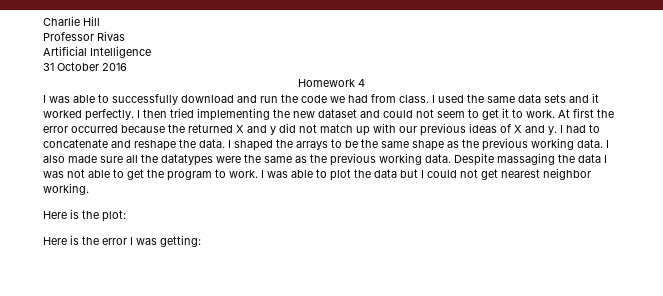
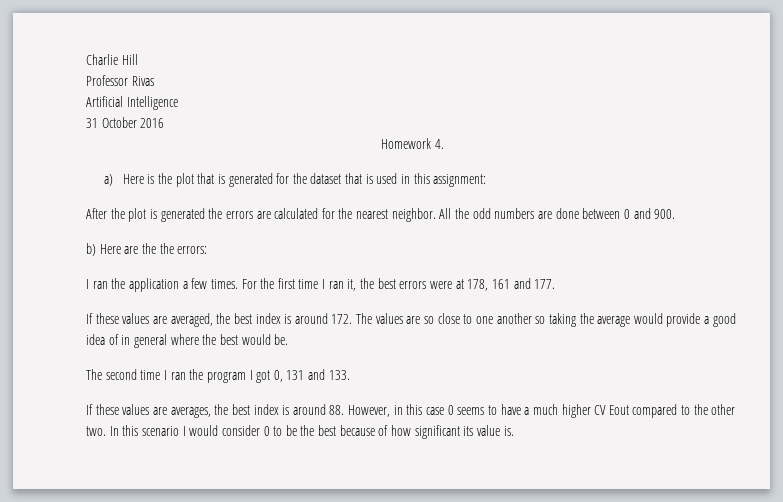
[358,79,365,87] [43,93,599,105] [43,108,614,121] [43,123,600,136] [43,138,609,151] [43,153,607,166] [43,168,591,181] [43,183,89,195] [43,209,126,222] [43,235,201,247] 4 // I was able to successfully download and run the code we had from class. I used the same data sets and it worked perfectly. I then tried implementing the new dataset and could not seem to get it to work. At first the error occurred because the returned X and y did not match up with our previous ideas of X and y. I had to concatenate and reshape the data. I shaped the arrays to be the same shape as the previous working data. I also made sure all the datatypes were the same as the previous working data. Despite massaging the data I was not able to get the program to work. I was able to plot the data but I could not get nearest neighbor working. // Here is the plot: // Here is the error I was getting: -> [434,139,444,149] [104,173,487,187] [86,208,676,222] [86,243,208,256] [86,278,556,292] [86,313,736,327] [86,334,289,348] [86,369,350,383] [86,404,736,418] [86,425,514,439] 4. // a) Here is the plot that is generated for the dataset that is used in this assignment: // After the plot is generated the errors are calculated for the nearest neighbor. All the odd numbers are done between 0 and 900. // b) Here are the the errors: // I ran the application a few times. For the first time I ran it, the best errors were at 178, 161 and 177. // If these values are averaged, the best index is around 172. The values are so close to one another so taking the average would provide a good idea of in general where the best would be. // The second time I ran the program I got 0, 131 and 133. // If these values are averages, the best index is around 88. However, in this case 0 seems to have a much higher CV Eout compared to the other two. In this scenario I would consider 0 to be the best because of how significant its value is.

